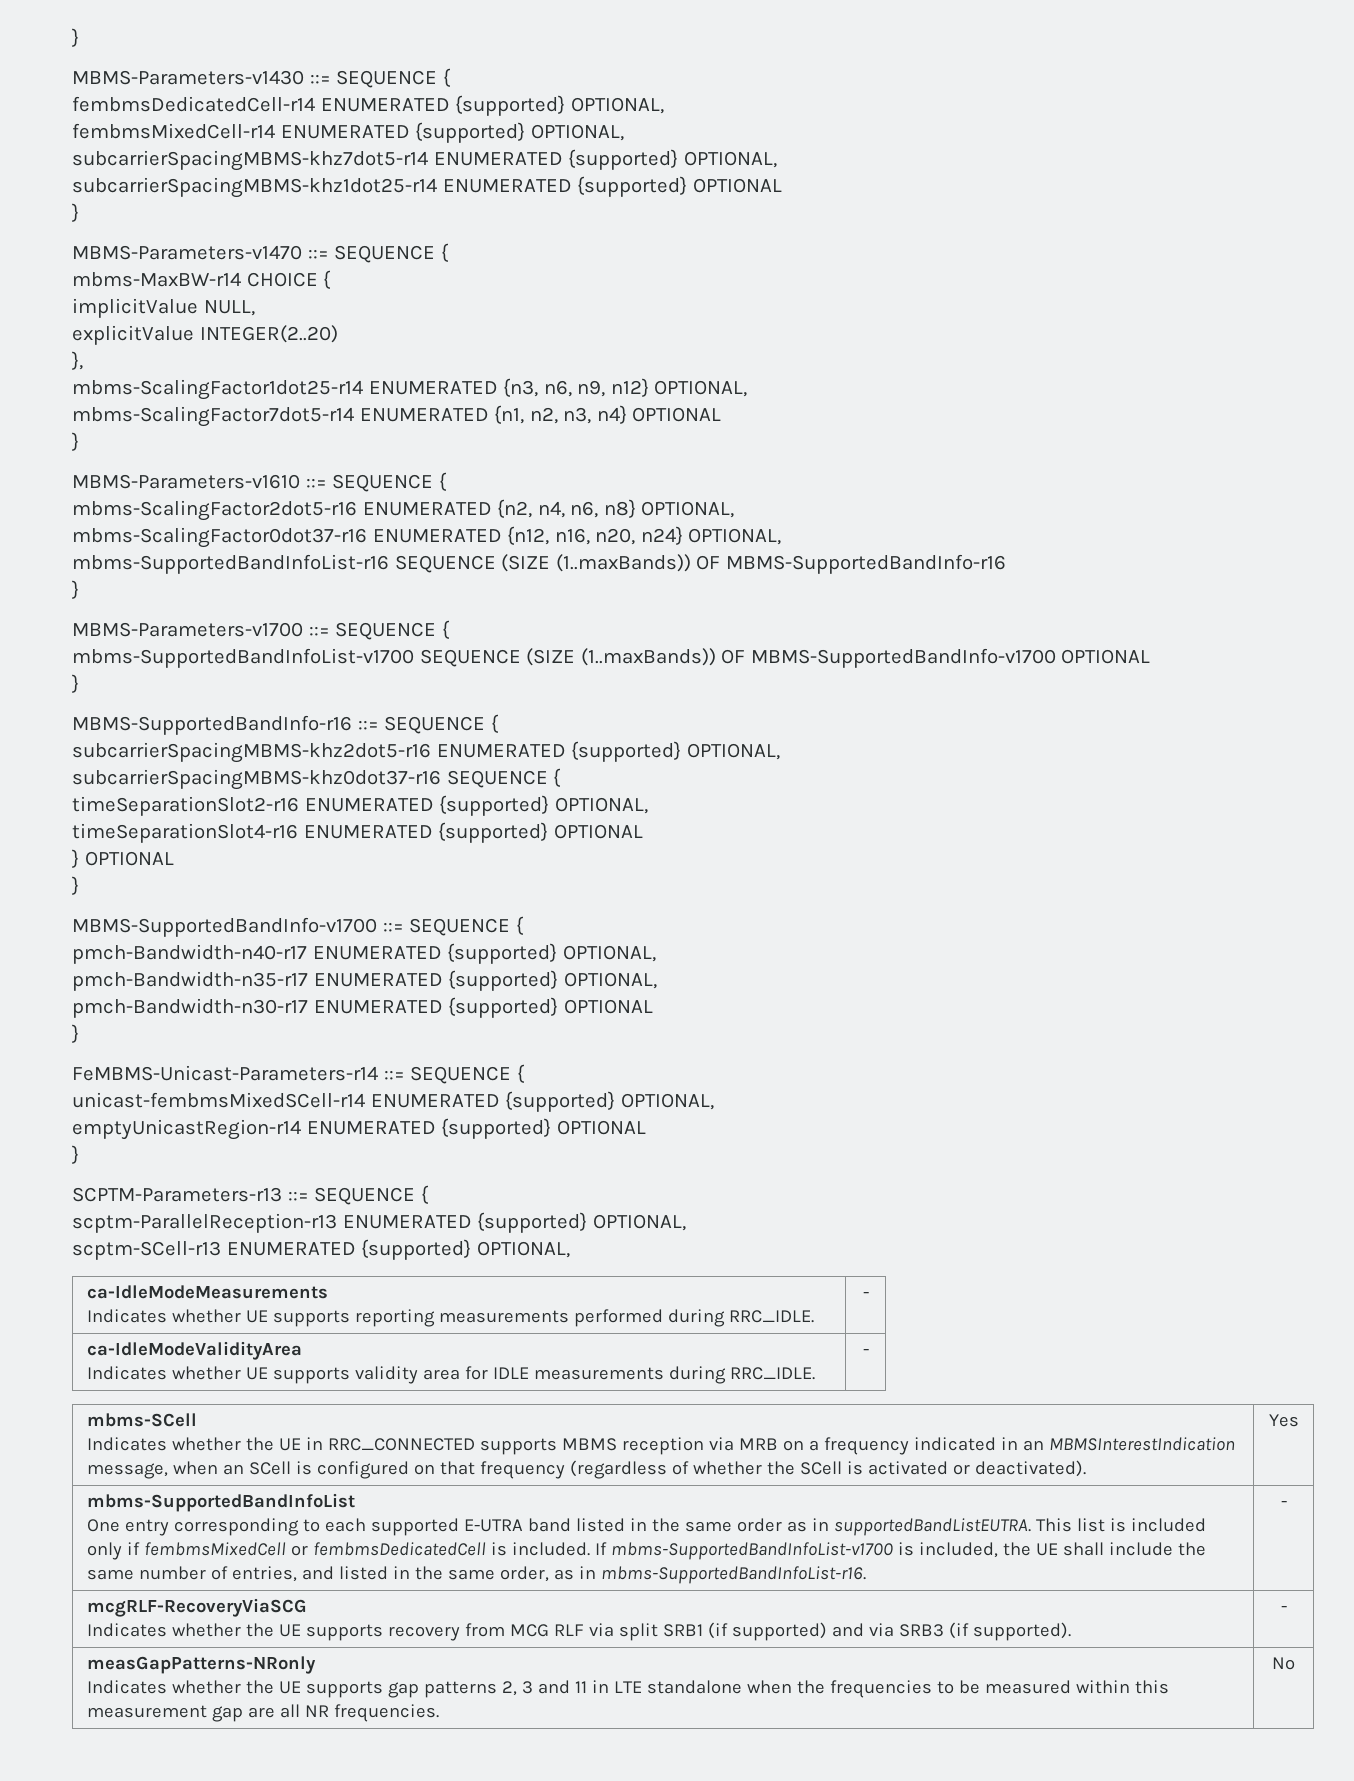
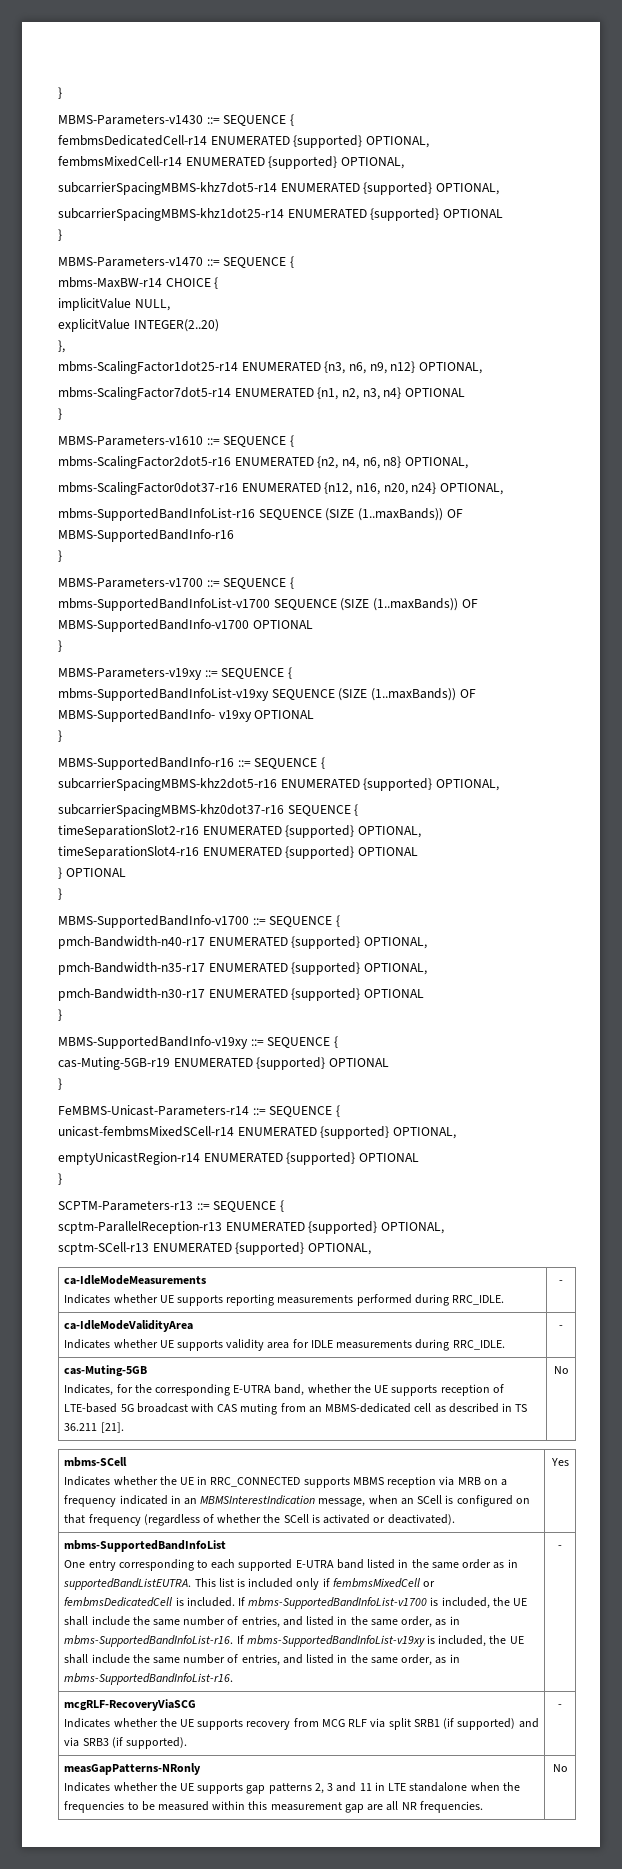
(79, 683) none -> [58,667,292,680] [58,688,476,701] [58,709,315,722] [58,730,62,742] // MBMS-Parameters-v19xy ::= SEQUENCE { // mbms-SupportedBandInfoList-v19xy SEQUENCE (SIZE (1..maxBands)) OF MBMS-SupportedBandInfo- v19xy OPTIONAL // }
(79, 1033) none -> [58,1036,338,1049] [58,1057,389,1070] [58,1078,62,1090] // MBMS-SupportedBandInfo-v19xy ::= SEQUENCE { // cas-Muting-5GB-r19 ENUMERATED {supported} OPTIONAL // }
(869, 1352) none -> [64,1365,148,1377] [64,1384,504,1396] [64,1403,528,1415] [64,1422,124,1433] [553,1366,569,1374] // cas-Muting-5GB // Indicates, for the corresponding E-UTRA band, whether the UE supports reception of LTE-based 5G broadcast with CAS muting from an MBMS-dedicated cell as described in TS 36.211 [21]. | No
(866, 1575) none -> [236,1635,524,1647] [64,1654,460,1666] [64,1673,234,1685] If mbms-SupportedBandInfoList-v19xy is included, the UE shall include the same number of entries, and listed in the same order, as in mbms-SupportedBandInfoList-r16.

